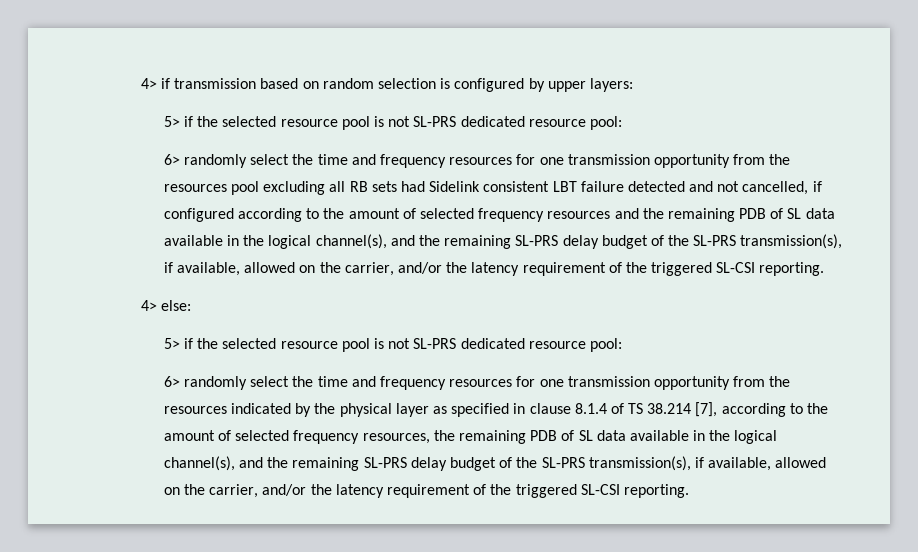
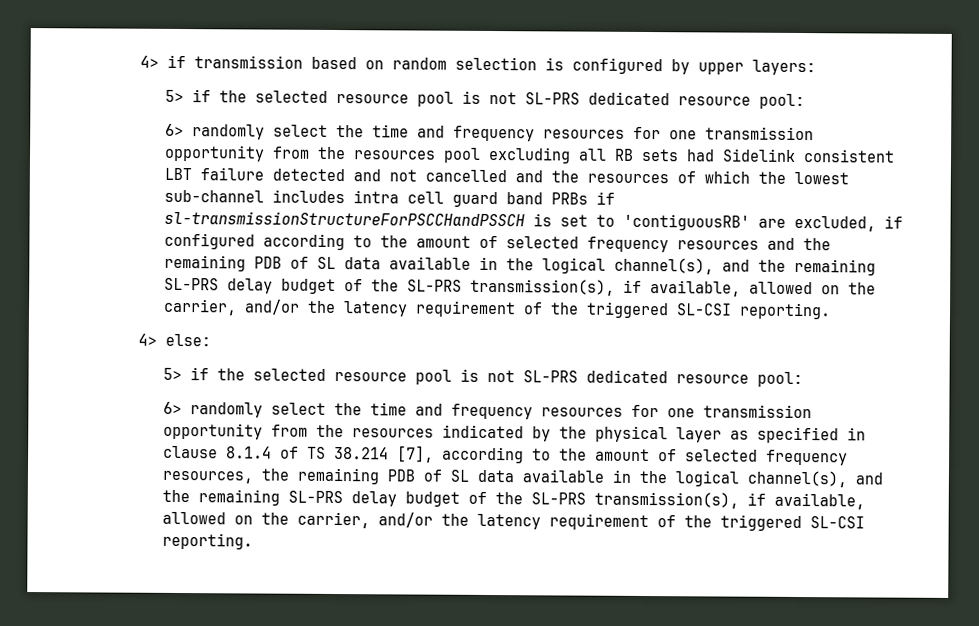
[742,181,809,195] cancelled, -> [425,169,850,185] [164,189,616,208] [164,210,877,232] cancelled and the resources of which the lowest sub-channel includes intra cell guard band PRBs if sl-transmissionStructureForPSCCHandPSSCH is set to 'contiguousRB' are excluded,

